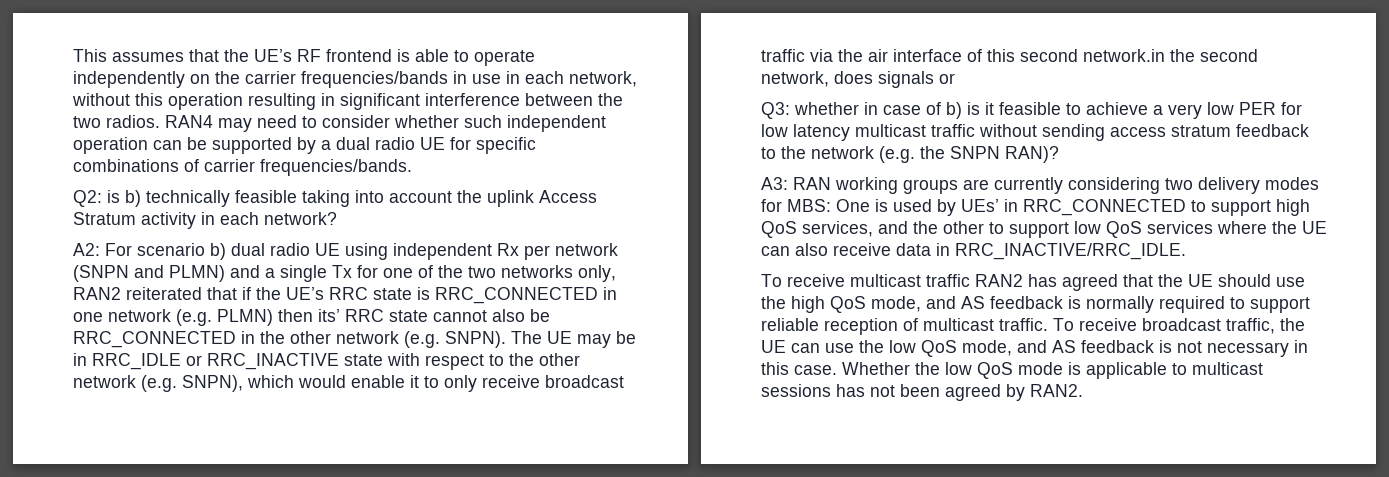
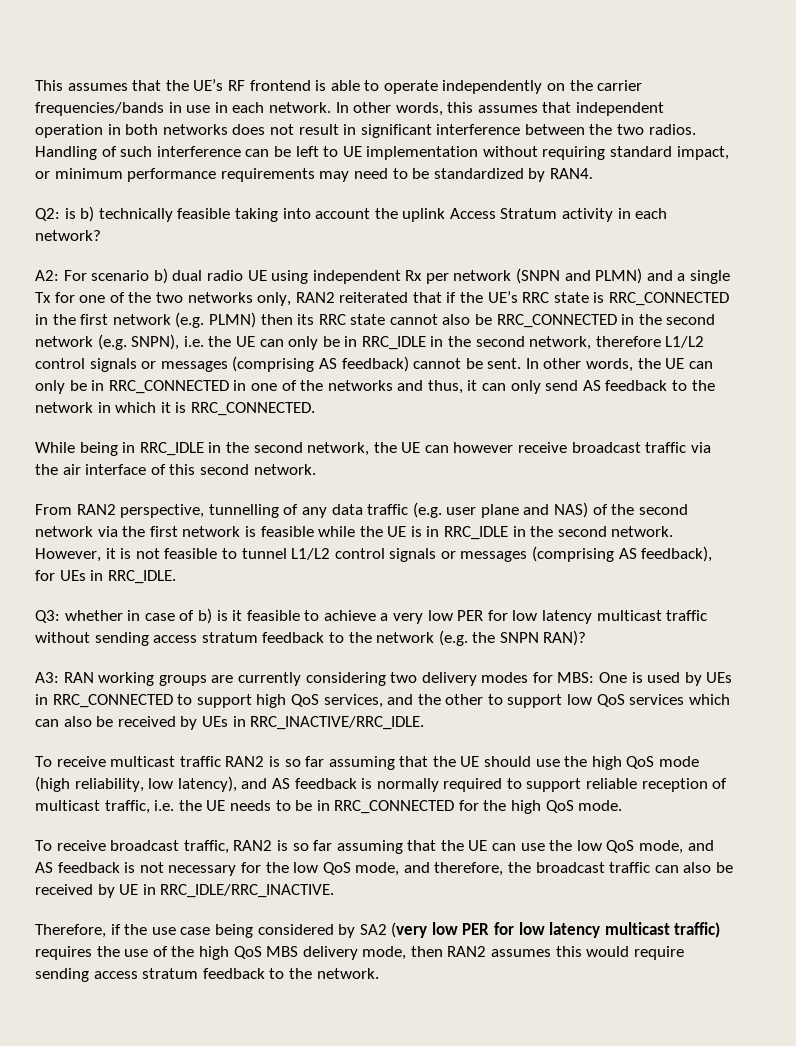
[569,71,637,87] [72,93,316,110] network, without this operation resulting -> [268,102,665,116] [35,124,339,138] network. In other words, this assumes that independent operation in both networks does not result
[165,115,606,132] [73,137,536,154] [73,159,412,176] RAN4 may need to consider whether such independent operation can be supported by a dual radio UE for specific combinations of carrier frequencies/bands. -> [35,146,729,160] [35,168,593,182] Handling of such interference can be left to UE implementation without requiring standard impact, or minimum performance requirements may need to be standardized by RAN4.
[73,312,103,322] one -> [52,314,109,325] the first
[318,309,340,322] its’ -> [297,314,315,325] its
[290,331,636,348] [73,353,580,370] [73,375,477,392] other network (e.g. SNPN). The UE may be in RRC_IDLE or RRC_INACTIVE state with respect to the other network (e.g. SNPN), which would enable it to only -> [666,314,716,325] [35,334,705,350] [35,356,713,372] [35,380,715,394] [35,402,315,416] [35,442,514,456] second network (e.g. SNPN), i.e. the UE can only be in RRC_IDLE in the second network, therefore L1/L2 control signals or messages (comprising AS feedback) cannot be sent. In other words, the UE can only be in RRC_CONNECTED in one of the networks and thus, it can only send AS feedback to the network in which it is RRC_CONNECTED. // While being in RRC_IDLE in the second network, the UE can however
[1083,49,1258,62] [761,71,955,88] network.in the second network, does signals or -> [253,464,316,475] [35,502,688,518] [35,526,674,540] [35,546,713,562] [35,570,176,584] network. // From RAN2 perspective, tunnelling of any data traffic (e.g. user plane and NAS) of the second network via the first network is feasible while the UE is in RRC_IDLE in the second network. However, it is not feasible to tunnel L1/L2 control signals or messages (comprising AS feedback), for UEs in RRC_IDLE.
[961,199,999,212] UEs’ -> [706,672,733,683] UEs
[1217,221,1327,234] [761,243,931,256] where the UE can also receive data -> [688,694,730,705] [35,716,228,730] which can also be received by UEs
[1028,274,1118,291] has agreed -> [268,756,395,770] is so far assuming
[871,296,921,312] mode, -> [659,756,700,767] [35,776,237,792] mode (high reliability, low latency),
[999,318,1275,334] traffic. To receive broadcast traffic, -> [104,800,623,814] [35,840,437,854] traffic, i.e. the UE needs to be in RRC_CONNECTED for the high QoS mode. // To receive broadcast traffic, RAN2 is so far assuming that
[1294,340,1308,353] [761,362,1263,379] [761,384,1083,401] in this case. Whether the low QoS mode is applicable to multicast sessions has not been agreed by RAN2. -> [240,862,734,876] [35,884,335,898] [35,922,721,938] [35,946,684,960] [35,968,379,982] for the low QoS mode, and therefore, the broadcast traffic can also be received by UE in RRC_IDLE/RRC_INACTIVE. // Therefore, if the use case being considered by SA2 (very low PER for low latency multicast traffic) requires the use of the high QoS MBS delivery mode, then RAN2 assumes this would require sending access stratum feedback to the network.

